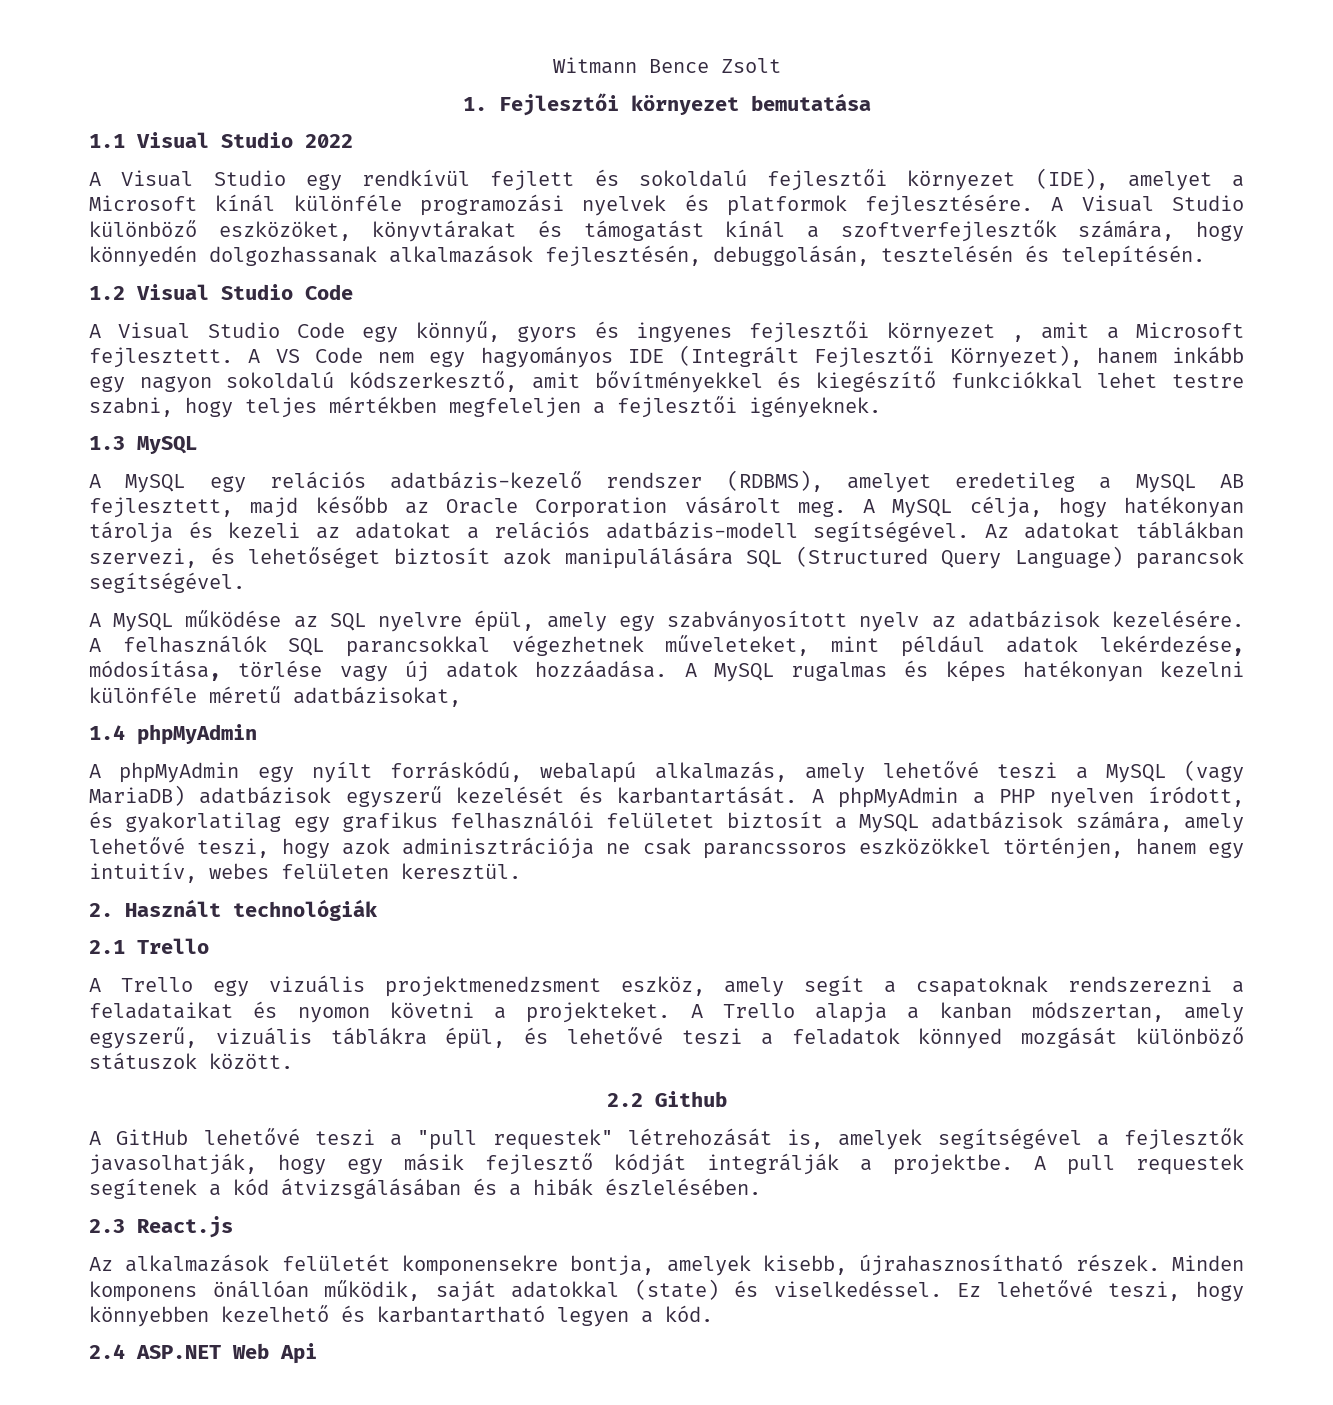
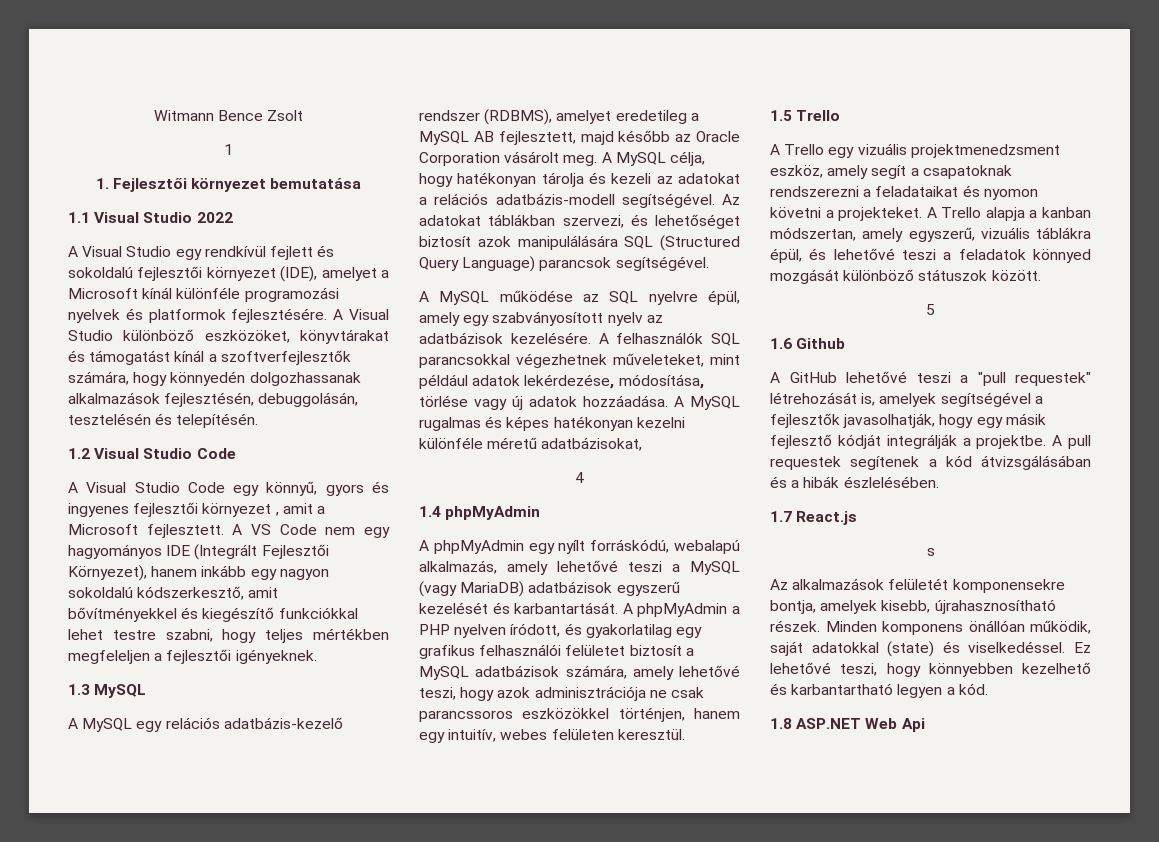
(781, 65) none -> [224,144,233,155] // 1
(461, 696) none -> [575,472,584,483] // 4
[89,899,378,921] [89,940,125,954] 2. Használt technológiák // 2.1 -> [770,110,792,121] 1.5
[606,1093,643,1107] 2.2 -> [926,304,935,315] [770,338,792,349] 5 // 1.6
[89,1219,125,1233] 2.3 -> [770,511,792,522] 1.7
(233, 1227) none -> [926,548,935,556] // s
[89,1344,125,1359] 2.4 -> [770,718,792,729] 1.8

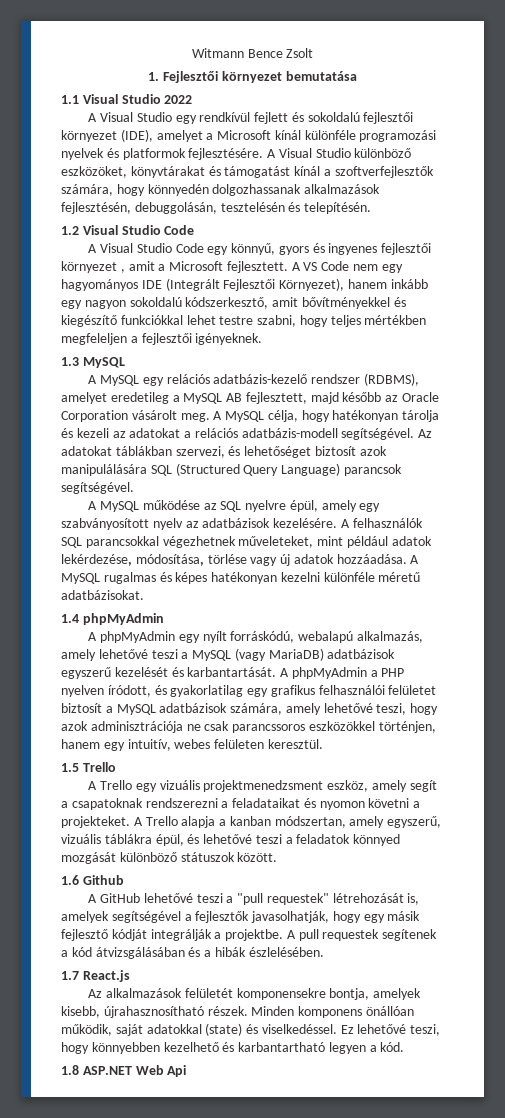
[224,144,233,155] // 1 -> (314, 53) none
[541,437,643,451] [575,472,584,483] adatbázisokat, // 4 -> [61,590,144,600] adatbázisokat.
[926,304,935,315] // 5 -> (278, 857) none
[926,548,935,556] // s -> (130, 976) none

